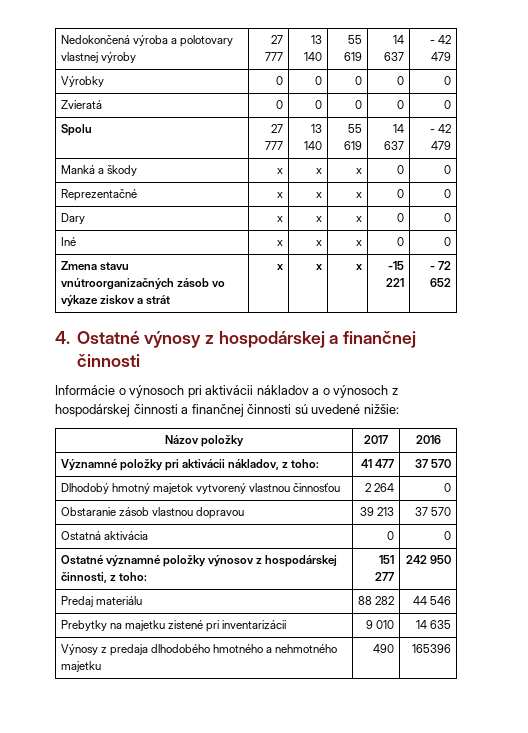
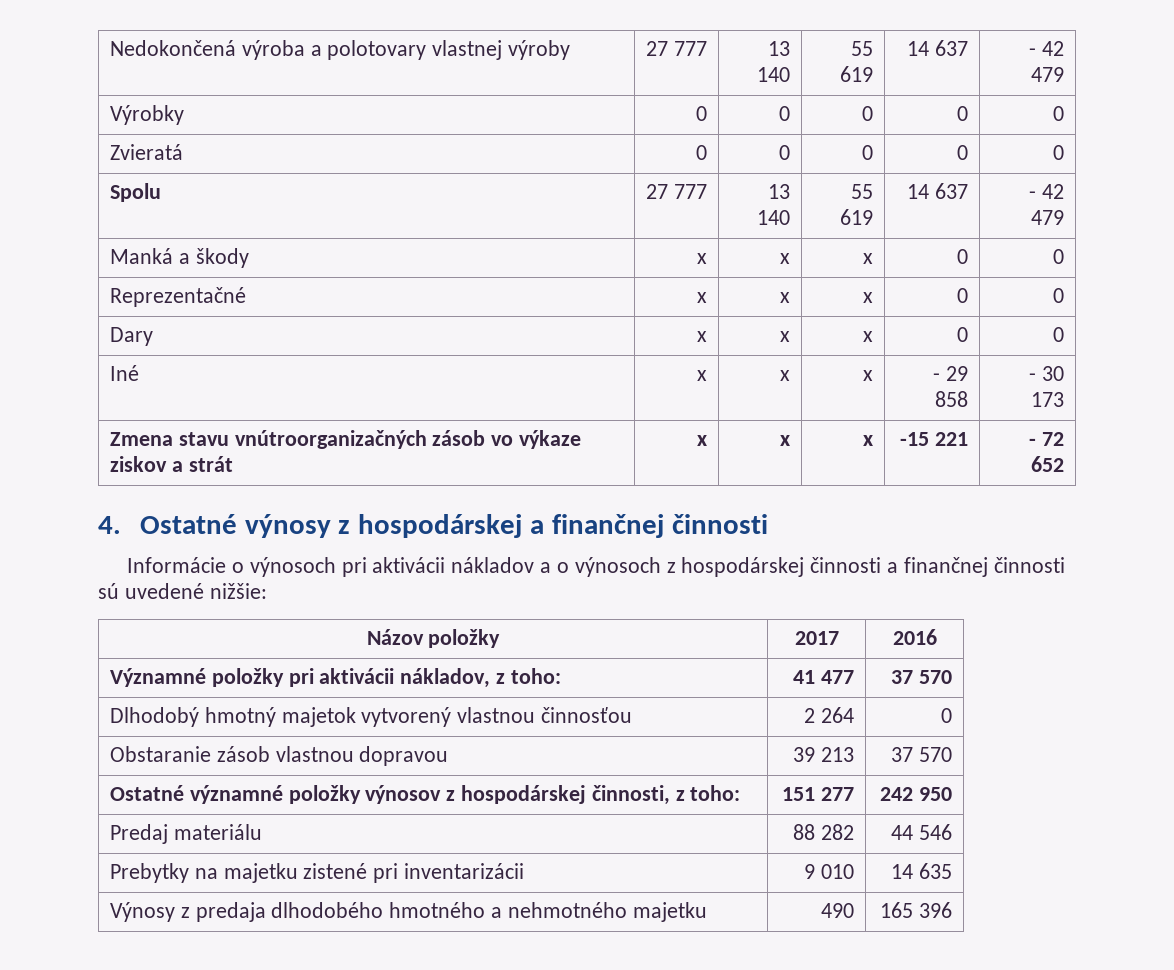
[397,237,405,246] [444,237,452,246] 0 | 0 -> [933,366,969,381] [935,391,969,407] [1029,366,1065,381] [1031,392,1065,407] - 29 858 | - 30 173
[60,531,148,540] [387,531,395,540] [444,531,452,540] // Ostatná aktivácia | 0 | 0 -> (953, 754) none
[412,644,452,653] 165396 -> [880,902,953,918] 165 396

